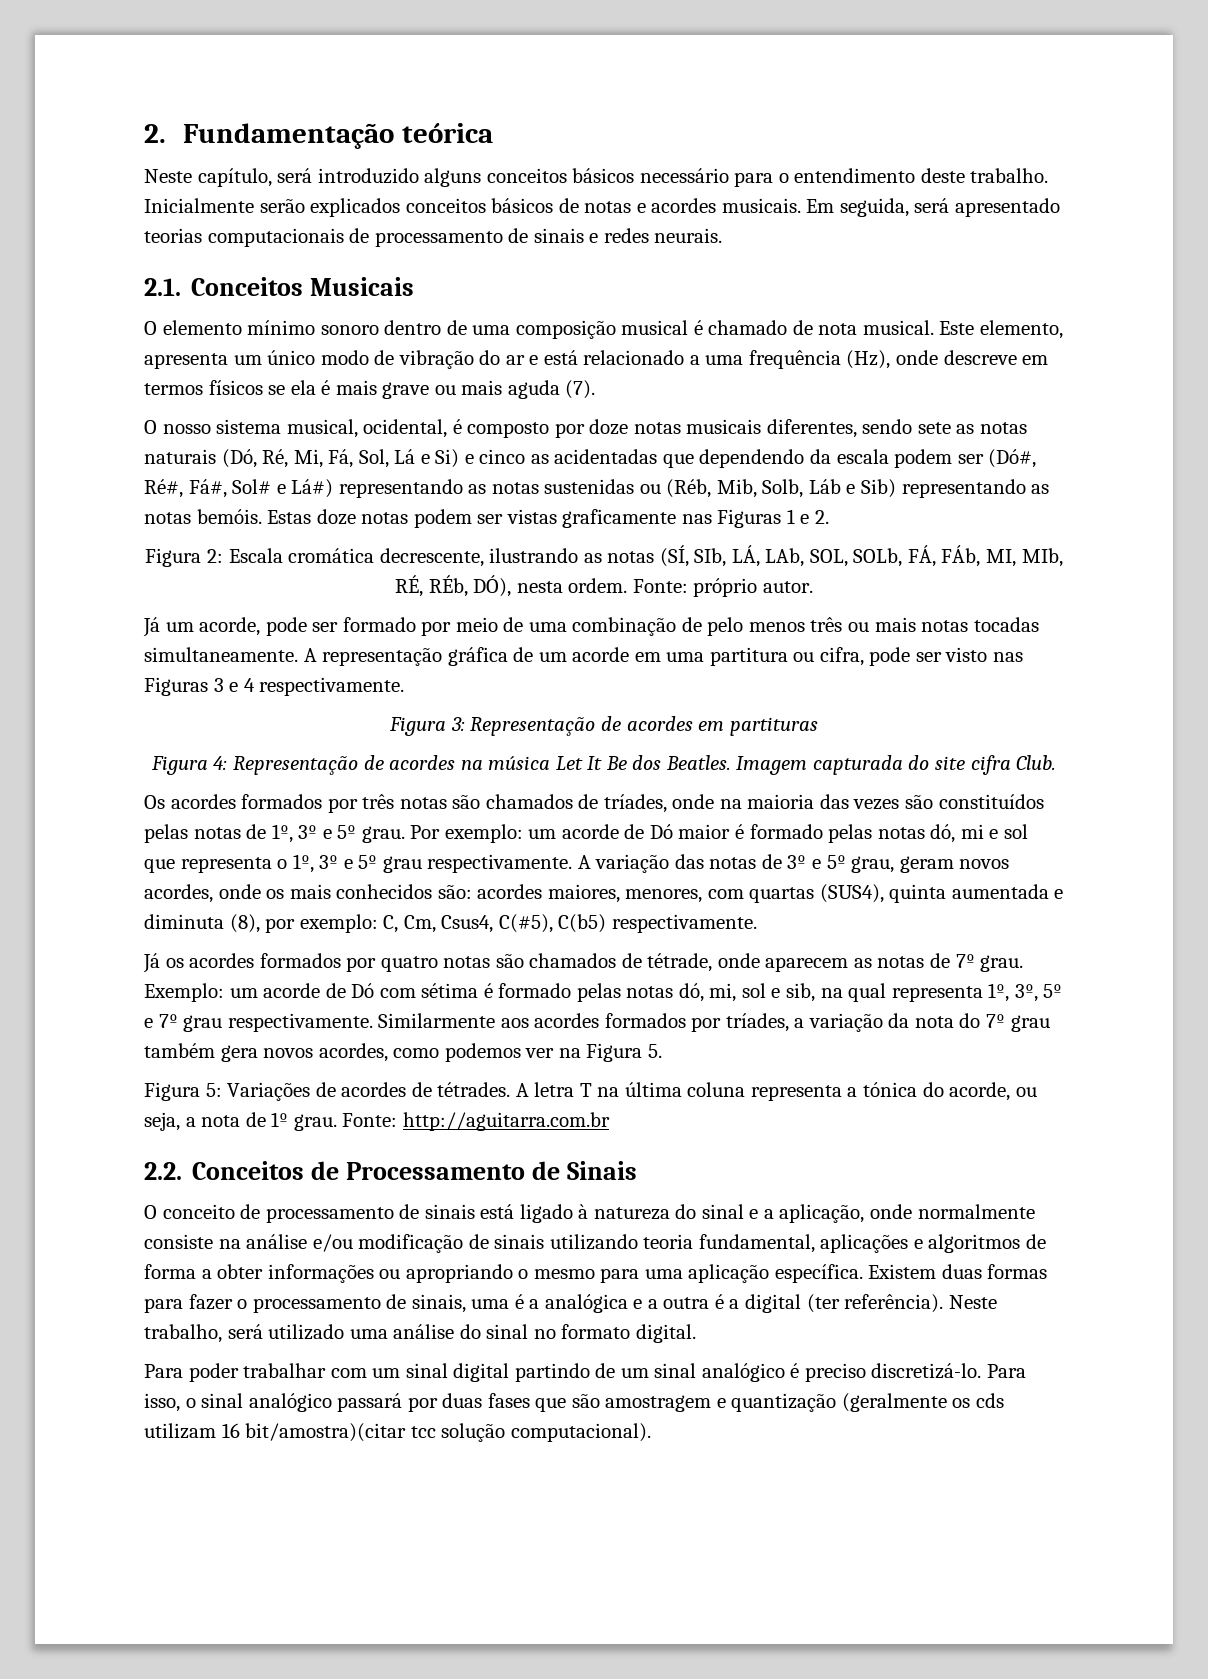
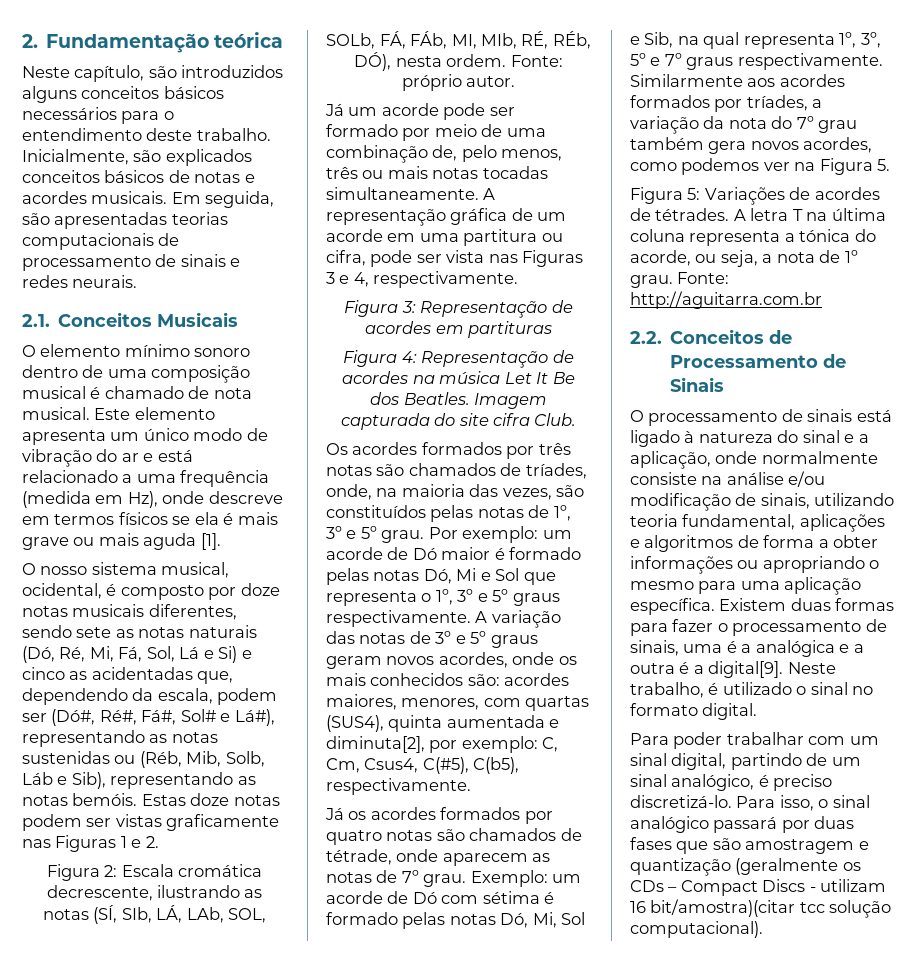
[277,168,419,184] será introduzido -> [148,65,284,78] são introduzidos
[639,168,729,183] necessário -> [22,107,117,120] necessários
[144,198,305,213] Inicialmente serão -> [22,149,162,165] Inicialmente, são
[914,198,1060,217] será apresentado -> [22,212,168,229] são apresentadas
[980,320,1064,339] elemento, -> [134,407,215,420] elemento
[846,350,891,369] (Hz), -> [22,491,158,508] (medida em Hz),
[565,380,596,399] (7). -> [200,533,221,550] [1].
[662,454,694,468] que -> [197,671,234,684] que,
[836,449,889,464] escala -> [157,688,213,704] escala,
[291,479,334,498] Lá#) -> [234,709,275,726] Lá#),
[861,479,897,498] Sib) -> [71,772,106,789] Sib),
[199,617,261,636] acorde, -> [381,103,439,116] acorde
[681,617,805,636] de pelo menos -> [432,145,563,162] de, pelo menos,
[945,647,988,662] visto -> [446,250,485,263] vista
[243,678,255,692] 4 -> [353,272,369,287] 4,
[672,794,715,809] onde -> [326,484,372,500] onde,
[853,799,900,810] vezes -> [502,488,552,500] vezes,
[930,824,1028,843] dó, mi e sol -> [423,568,520,584] Dó, Mi e Sol
[382,856,422,873] grau -> [512,593,560,606] graus
[851,856,895,873] grau, -> [490,635,538,648] graus
[144,914,260,933] diminuta (8), -> [326,736,425,753] diminuta[2],
[558,914,607,933] C(b5) -> [473,757,520,774] C(b5),
[678,983,816,1002] dó, mi, sol e sib, -> [500,912,586,928] [630,32,674,48] Dó, Mi, Sol e Sib,
[183,1015,223,1032] grau -> [686,57,734,70] graus
[162,1204,261,1219] conceito de -> (644, 416) none
[494,1234,545,1249] sinais -> [760,493,810,509] sinais,
[745,1294,997,1313] [144,1324,481,1343] digital (ter referência). Neste trabalho, será utilizado uma análise do -> [708,661,836,678] [630,682,807,698] digital[9]. Neste trabalho, é utilizado o
[453,1363,510,1382] digital -> [671,753,727,770] digital,
[701,1363,785,1382] analógico -> [671,774,755,791] analógico,
[976,1393,1005,1408] cds -> [630,879,816,896] CDs – Compact Discs -

